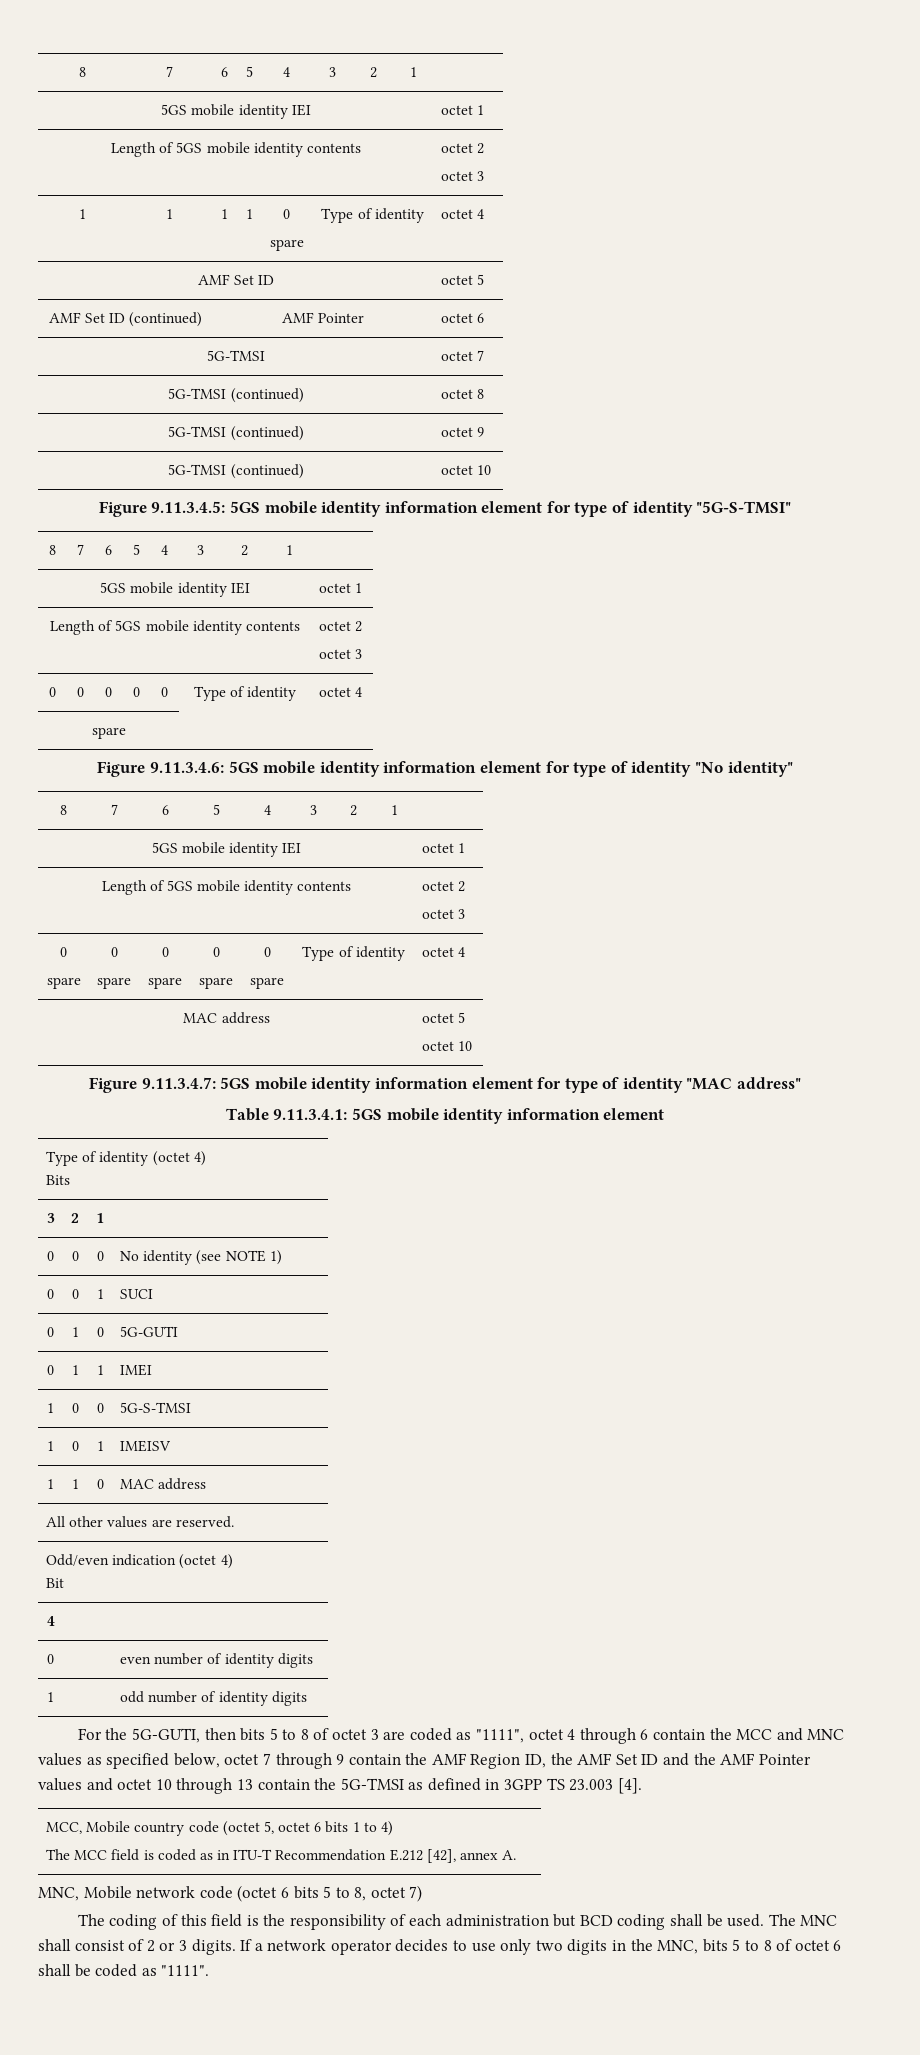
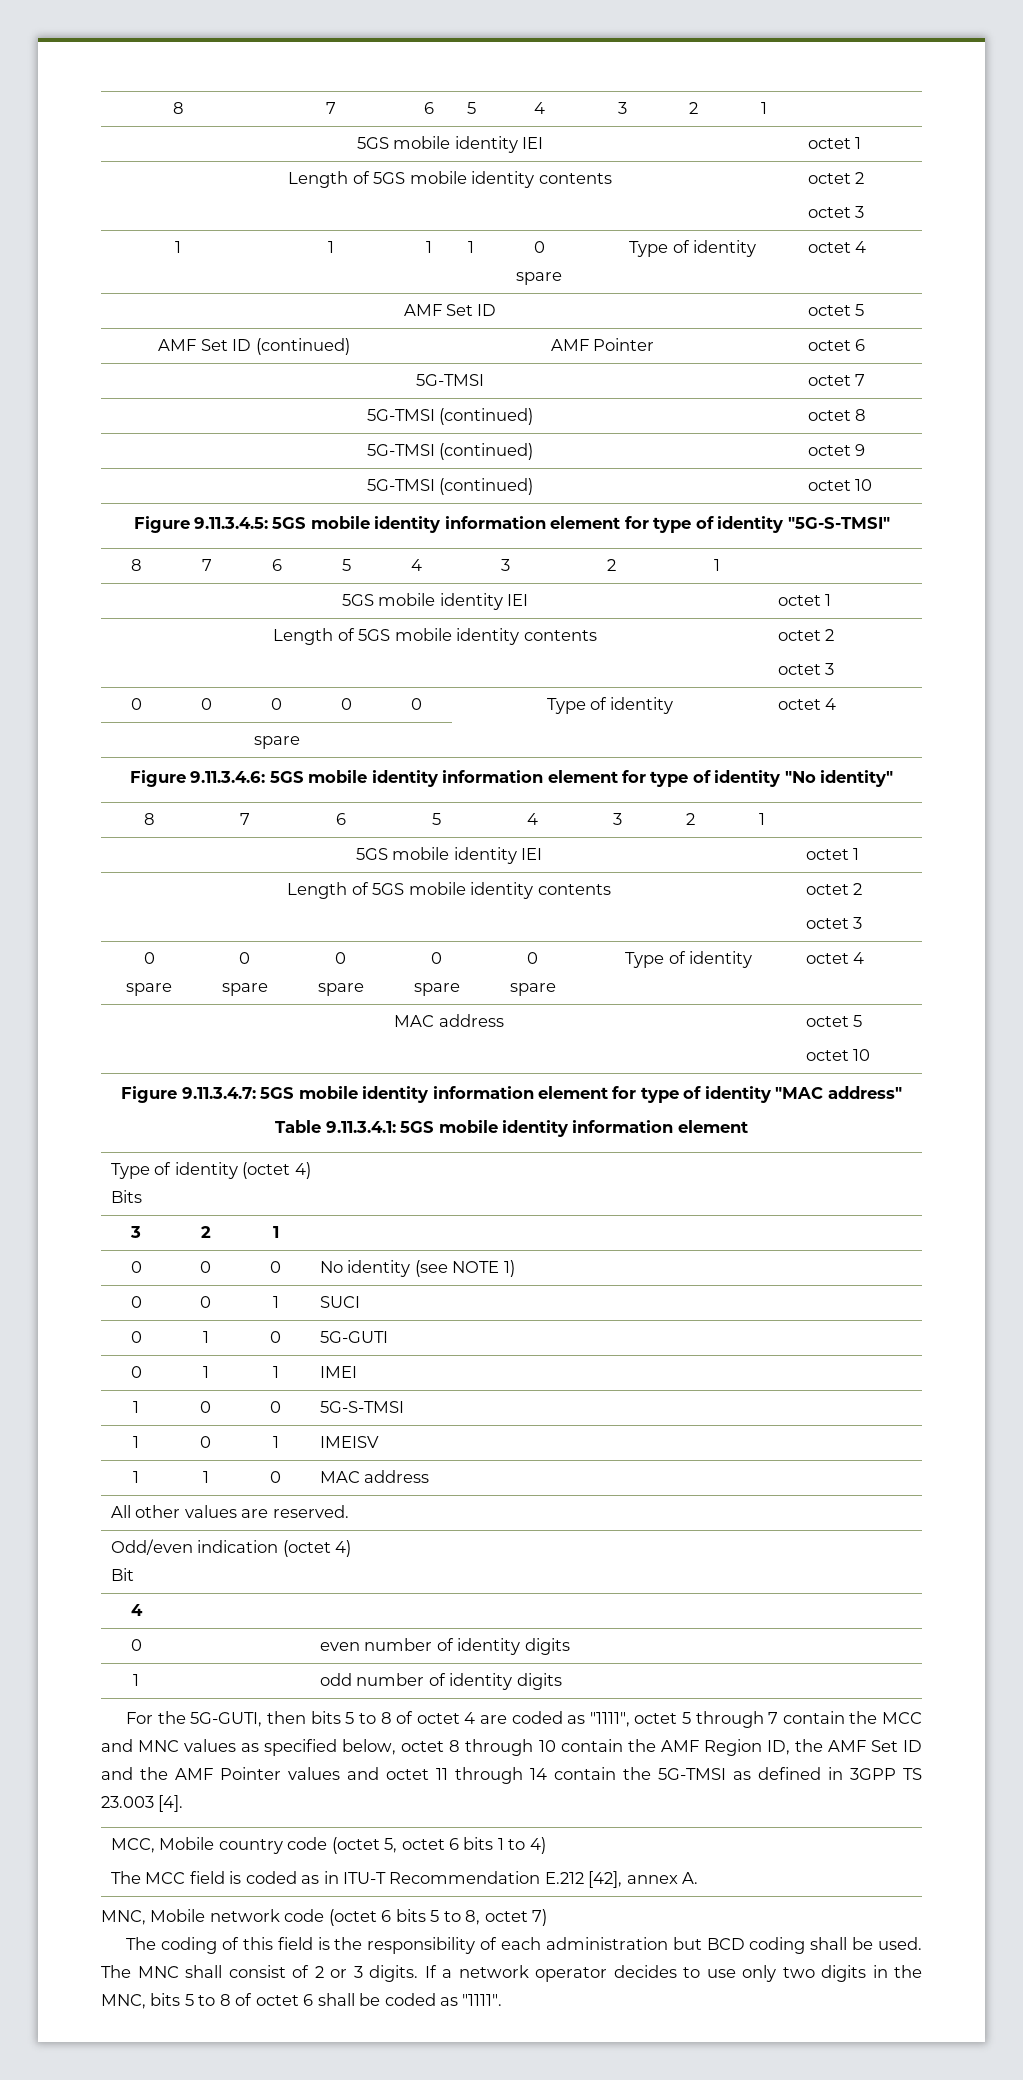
[370,1729,379,1740] 3 -> [464,1712,476,1724] 4
[567,1728,649,1744] 4 through 6 -> [681,1711,779,1728] 5 through 7
[262,1753,345,1769] 7 through 9 -> [449,1739,556,1756] 8 through 10
[155,1778,253,1794] 10 through 13 -> [436,1767,547,1784] 11 through 14

